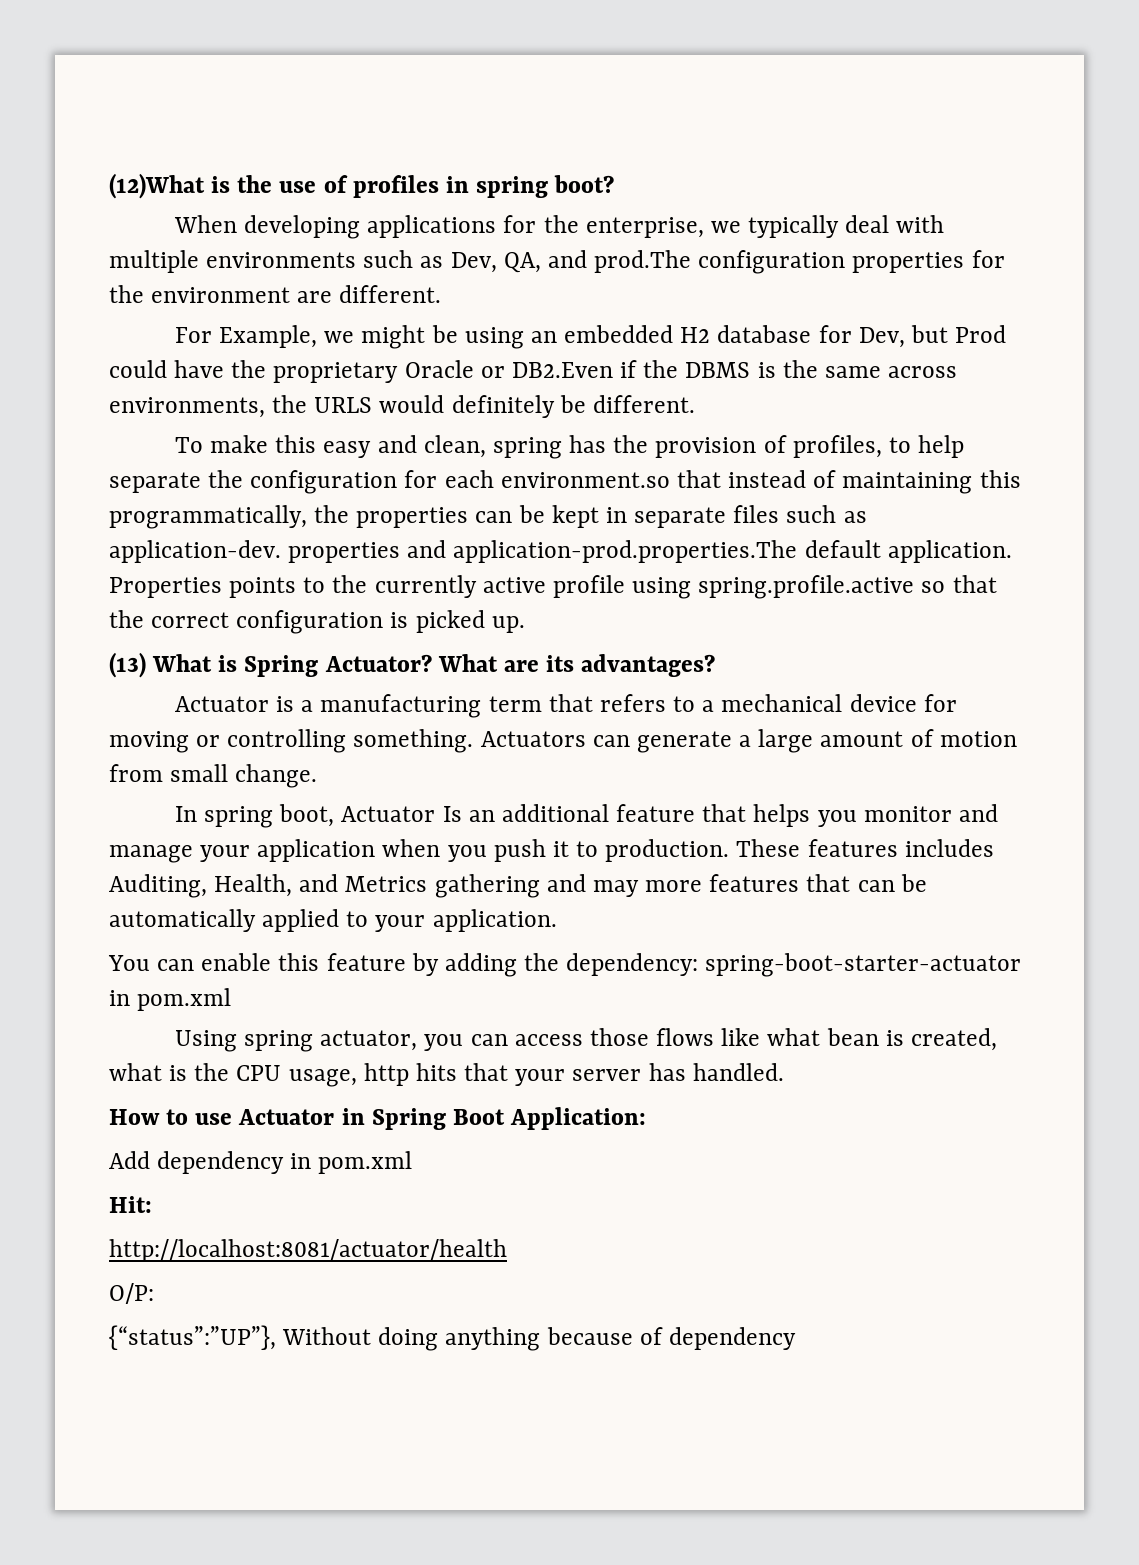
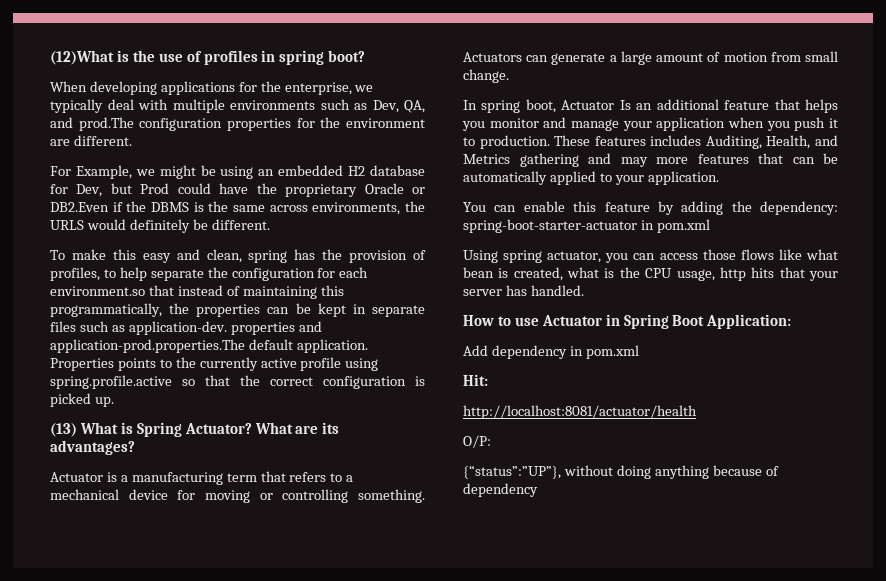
[282,1327,372,1345] Without -> [563,465,613,476] without

